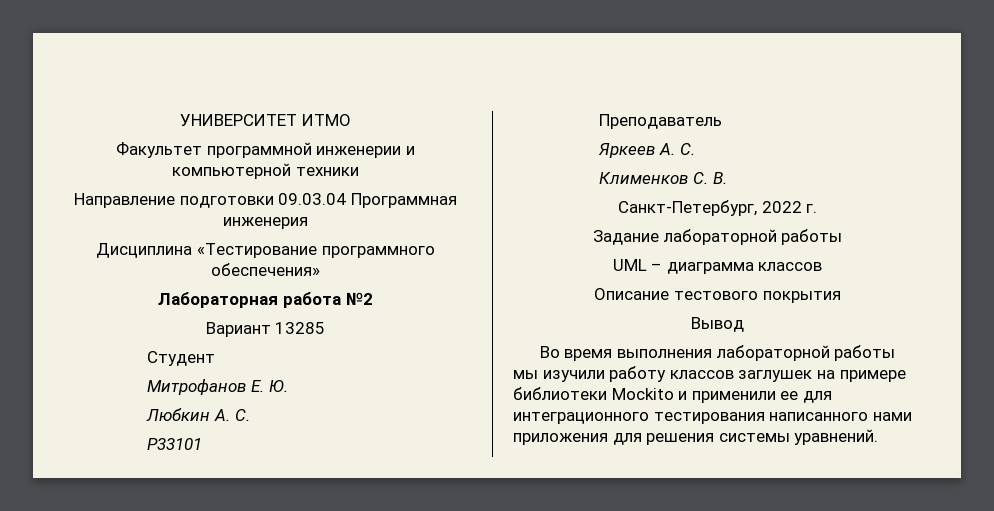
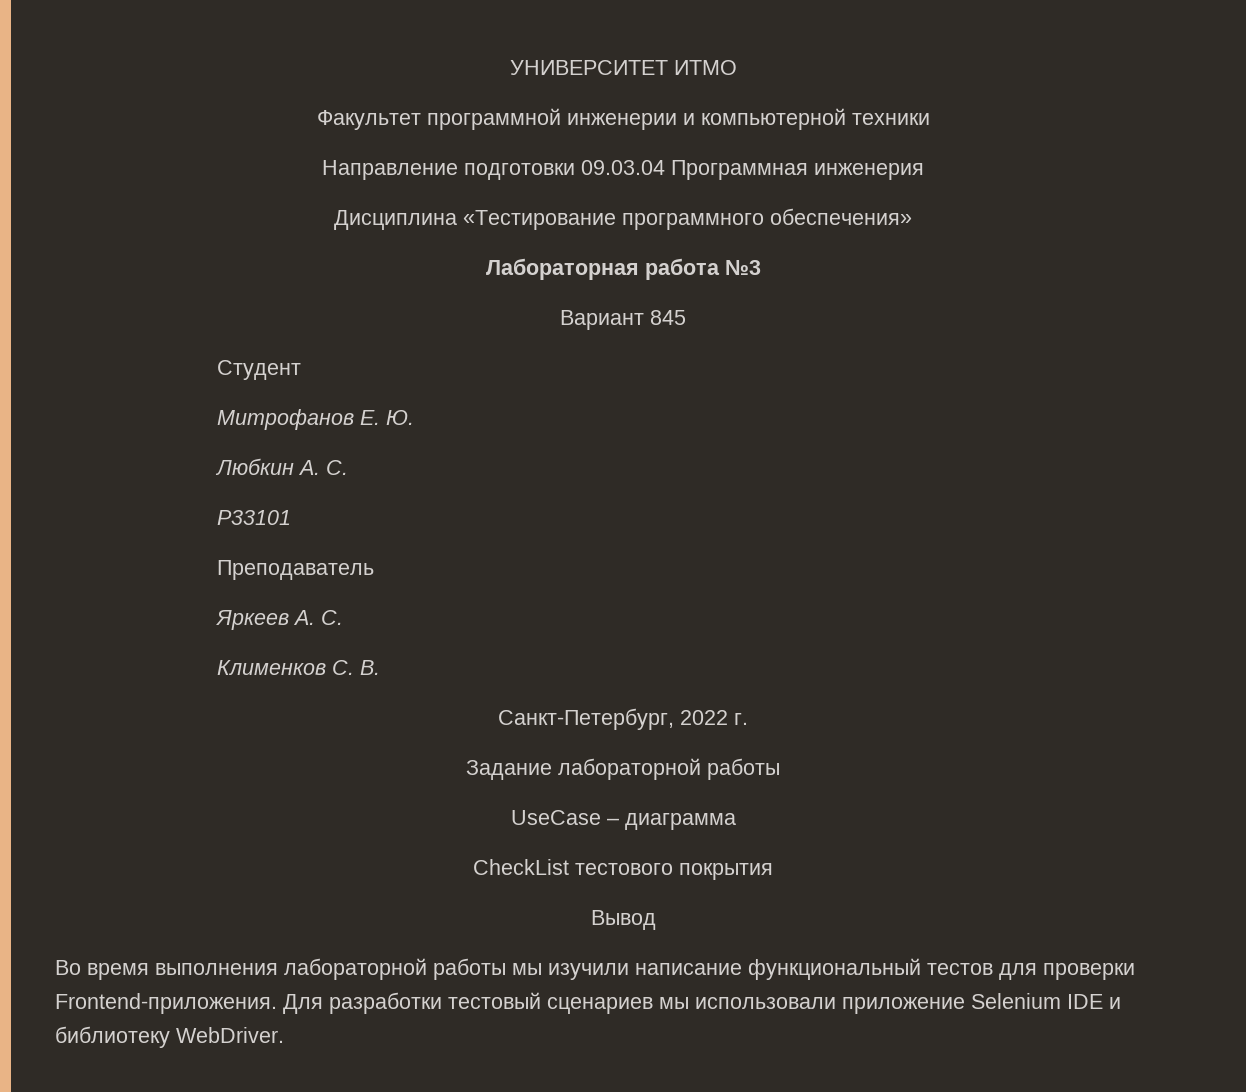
[345,292,373,305] №2 -> [724,260,761,275] №3
[275,322,326,334] 13285 -> [650,310,686,325] 845
[612,259,647,271] UML -> [510,810,601,825] UseCase
[758,262,823,271] [594,288,670,300] классов // Описание -> [473,859,569,875] // CheckList
[609,366,906,382] [513,387,832,403] [513,412,912,424] [513,429,879,445] работу классов заглушек на примере библиотеки Mockito и применили ее для интеграционного тестирования написанного нами приложения для решения системы уравнений. -> [635,958,1135,980] [55,992,1121,1014] [55,1026,284,1048] написание функциональный тестов для проверки Frontend-приложения. Для разработки тестовый сценариев мы использовали приложение Selenium IDE и библиотеку WebDriver.

